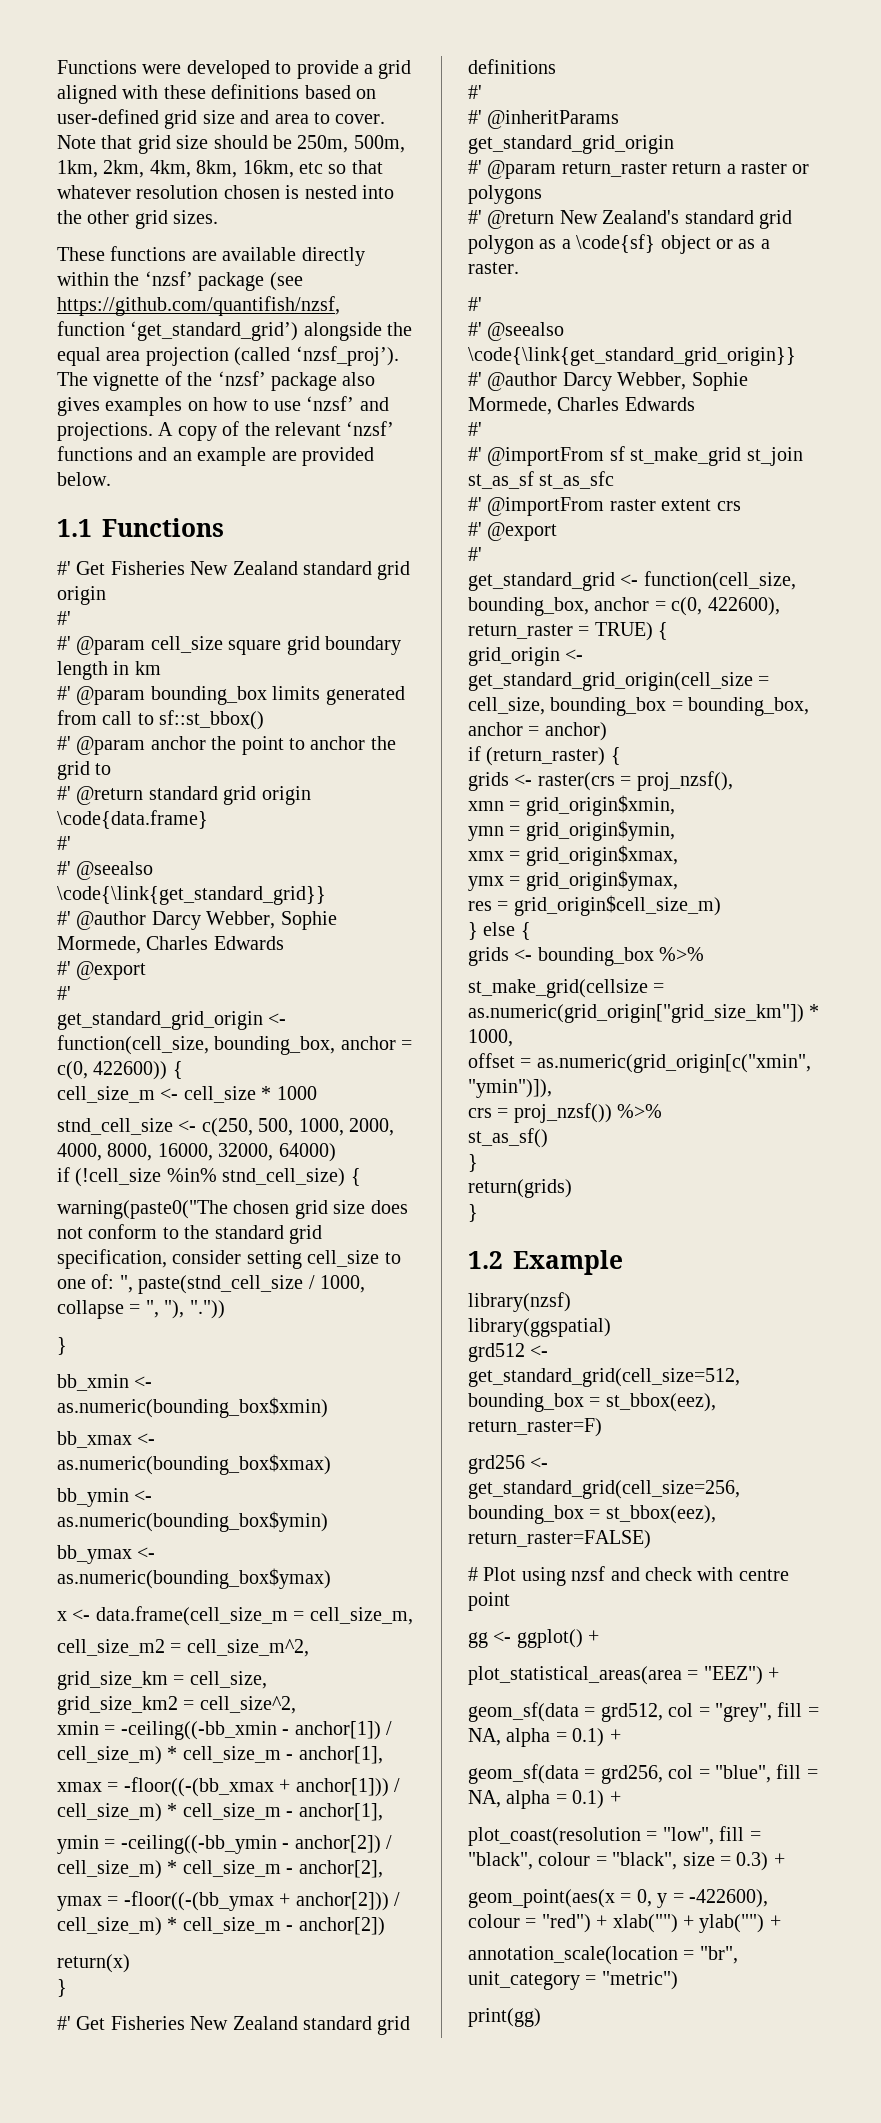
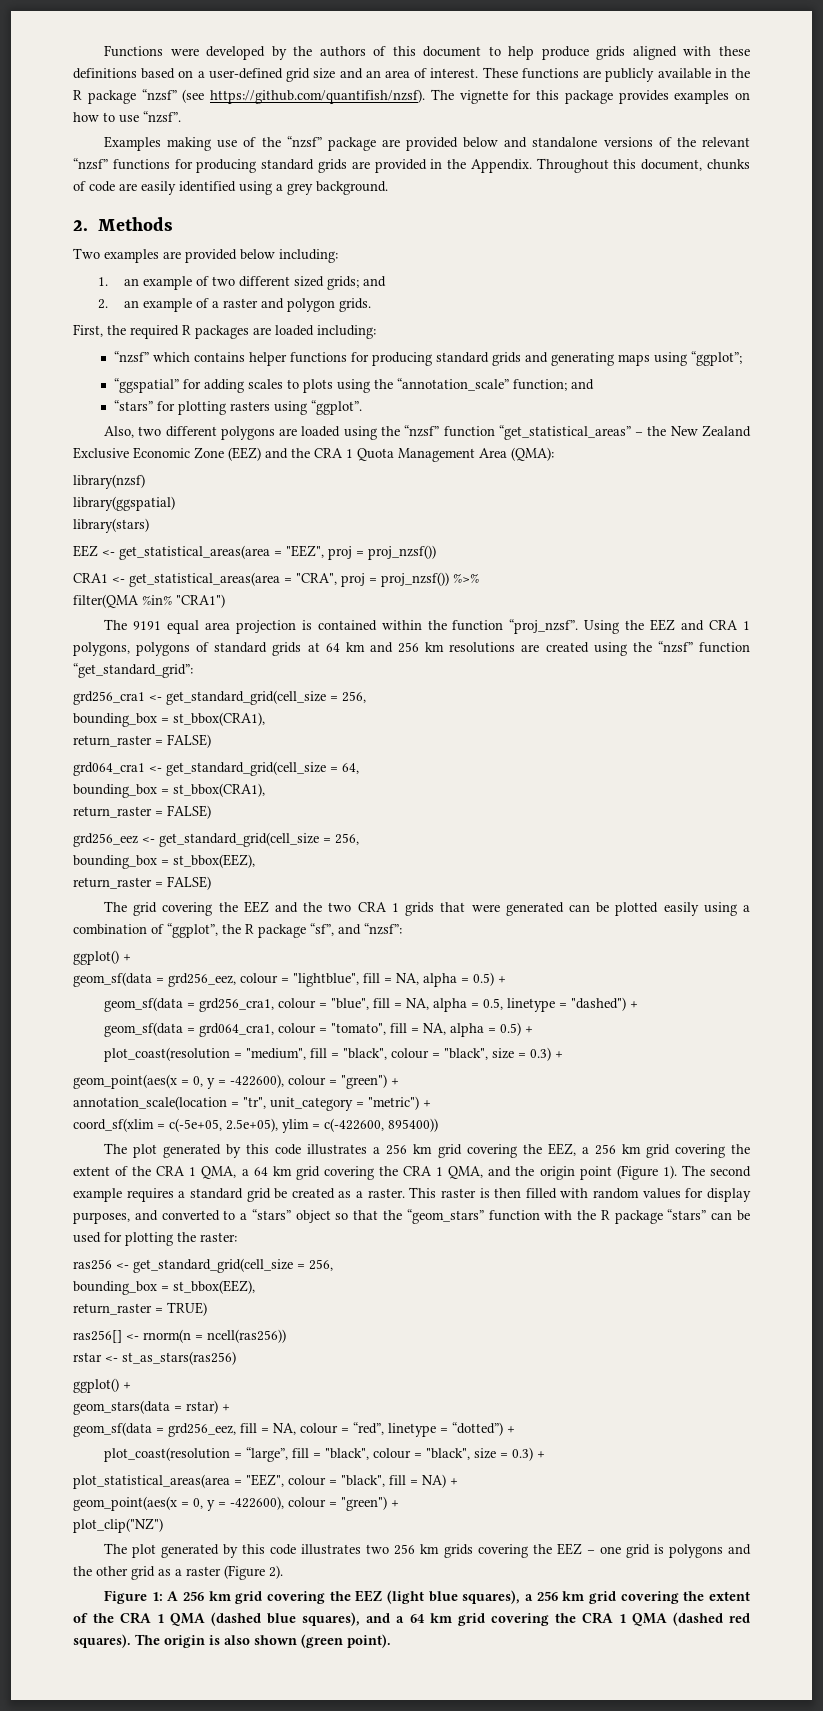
[275,60,412,79] to provide a grid -> [271,46,626,60] by the authors of this document to help produce grids
(376, 94) none -> [197,71,205,78] a
[274,112,386,124] [57,135,405,154] [57,160,383,178] [57,185,394,199] [57,210,219,229] [57,246,365,266] [57,271,303,291] [57,296,340,316] [57,321,413,341] [57,346,399,366] [57,371,376,391] [57,397,100,416] area to cover. Note that grid size should be 250m, 500m, 1km, 2km, 4km, 8km, 16km, etc so that whatever resolution chosen is nested into the other grid sizes. // These functions are available directly within the ‘nzsf’ package (see https://github.com/quantifish/nzsf, function ‘get_standard_grid’) alongside the equal area projection (called ‘nzsf_proj’). The vignette of the ‘nzsf’ package also gives -> [365,67,750,82] [73,89,669,104] an area of interest. These functions are publicly available in the R package “nzsf” (see https://github.com/quantifish/nzsf). The vignette for this package provides
[306,396,389,411] [57,421,395,441] [57,446,374,466] [57,472,111,486] [57,518,224,537] [57,561,411,580] [57,586,106,605] [57,611,71,625] [57,636,401,655] [57,661,161,680] [57,686,405,705] [57,710,265,730] [57,736,396,755] [57,761,112,780] [57,786,311,805] [57,810,208,829] [57,836,71,850] [57,861,154,880] [57,886,326,905] [57,911,337,930] [57,936,284,954] [57,961,147,980] [57,986,71,1000] [57,1011,287,1030] [57,1035,413,1055] [57,1061,183,1080] [57,1086,317,1103] [57,1118,394,1137] [57,1143,336,1162] [57,1167,361,1187] [57,1200,408,1219] [57,1224,322,1244] [57,1249,401,1269] [57,1274,365,1294] [57,1300,225,1319] [57,1337,67,1355] [57,1374,153,1391] [57,1397,328,1418] [57,1431,156,1448] [57,1454,331,1475] [57,1488,153,1507] [57,1511,328,1532] [57,1545,156,1564] [57,1568,331,1589] [57,1606,413,1626] [57,1639,309,1657] [57,1671,267,1690] [57,1696,296,1715] [57,1721,392,1740] [57,1746,383,1765] [57,1777,400,1797] [57,1803,383,1822] [57,1835,392,1854] [57,1860,383,1879] [57,1891,400,1911] [57,1917,385,1936] [57,1954,130,1973] [57,1979,67,1997] [57,2016,411,2035] [468,59,556,74] [468,85,482,99] [468,110,620,129] [468,135,674,154] [468,160,810,179] [468,185,542,204] [468,210,792,229] [468,234,770,254] [468,262,519,274] [468,297,482,311] [468,322,565,341] [468,347,796,366] [468,372,748,391] [468,397,695,415] [468,422,482,436] [468,446,803,466] [468,471,615,489] [468,497,741,516] [468,522,558,541] [468,547,482,561] [468,571,796,591] [468,597,780,616] [468,622,669,641] [468,647,584,666] [468,672,770,691] [468,697,810,716] [468,722,607,741] [468,746,621,766] [468,771,733,791] [468,795,675,816] [468,820,675,841] [468,845,678,866] [468,870,678,891] [468,895,721,916] [468,922,531,940] [468,947,705,966] [468,979,665,998] [468,1004,820,1023] [468,1029,513,1047] [468,1053,811,1073] [468,1079,552,1098] [468,1103,663,1123] [468,1128,548,1148] [468,1154,478,1172] [468,1179,572,1198] [468,1204,478,1222] [468,1250,623,1275] [468,1292,571,1312] [468,1318,611,1337] [468,1343,549,1362] [468,1368,740,1387] [468,1393,716,1412] [468,1418,602,1437] [468,1455,549,1474] [468,1480,740,1499] [468,1505,716,1524] [468,1530,651,1549] [468,1566,789,1586] [468,1592,510,1611] [468,1629,600,1648] [468,1666,780,1685] [468,1702,819,1722] [468,1728,621,1747] [468,1764,694,1784] ‘nzsf’ and projections. A copy of the relevant ‘nzsf’ functions and an example are provided below. // 1.1 Functions // #' Get Fisheries New Zealand standard grid origin // #' // #' @param cell_size square grid boundary length in km // #' @param bounding_box limits generated from call to sf::st_bbox() // #' @param anchor the point to anchor the grid to // #' @return standard grid origin \code{data.frame} // #' // #' @seealso \code{\link{get_standard_grid}} // #' @author Darcy Webber, Sophie Mormede, Charles Edwards // #' @export // #' // get_standard_grid_origin <- function(cell_size, bounding_box, anchor = c(0, 422600)) { // cell_size_m <- cell_size * 1000 // stnd_cell_size <- c(250, 500, 1000, 2000, 4000, 8000, 16000, 32000, 64000) // if (!cell_size %in% stnd_cell_size) { // warning(paste0("The chosen grid size does not conform to the standard grid specification, consider setting cell_size to one of: ", paste(stnd_cell_size / 1000, collapse = ", "), ".")) // } // bb_xmin <- as.numeric(bounding_box$xmin) // bb_xmax <- as.numeric(bounding_box$xmax) // bb_ymin <- as.numeric(bounding_box$ymin) // bb_ymax <- as.numeric(bounding_box$ymax) // x <- data.frame(cell_size_m = cell_size_m, // cell_size_m2 = cell_size_m^2, // grid_size_km = cell_size, // grid_size_km2 = cell_size^2, // xmin = -ceiling((-bb_xmin - anchor[1]) / cell_size_m) * cell_size_m - anchor[1], // xmax = -floor((-(bb_xmax + anchor[1])) / cell_size_m) * cell_size_m - anchor[1], // ymin = -ceiling((-bb_ymin - anchor[2]) / cell_size_m) * cell_size_m - anchor[2], // ymax = -floor((-(bb_ymax + anchor[2])) / cell_size_m) * cell_size_m - anchor[2]) // return(x) // } // #' Get Fisheries New Zealand standard grid definitions // #' // #' @inheritParams get_standard_grid_origin // #' @param return_raster return a raster or polygons // #' @return New Zealand's standard grid polygon as a \code{sf} object or as a raster. // #' // #' @seealso \code{\link{get_standard_grid_origin}} // #' @author Darcy Webber, Sophie Mormede, Charles Edwards // #' // #' @importFrom sf st_make_grid st_join st_as_sf st_as_sfc // #' @importFrom raster extent crs // #' @export // #' // get_standard_grid <- function(cell_size, bounding_box, anchor = c(0, 422600), return_raster = TRUE) { // grid_origin <- get_standard_grid_origin(cell_size = cell_size, bounding_box = bounding_box, anchor = anchor) // if (return_raster) { // grids <- raster(crs = proj_nzsf(), // xmn = grid_origin$xmin, // ymn = grid_origin$ymin, // xmx = grid_origin$xmax, // ymx = grid_origin$ymax, // res = grid_origin$cell_size_m) // } else { // grids <- bounding_box %>% // st_make_grid(cellsize = as.numeric(grid_origin["grid_size_km"]) * 1000, // offset = as.numeric(grid_origin[c("xmin", "ymin")]), // crs = proj_nzsf()) %>% // st_as_sf() // } // return(grids) // } // 1.2 Example // library(nzsf) // library(ggspatial) // grd512 <- get_standard_grid(cell_size=512, bounding_box = st_bbox(eez), return_raster=F) // grd256 <- get_standard_grid(cell_size=256, bounding_box = st_bbox(eez), return_raster=FALSE) // # Plot using nzsf and check with centre point // gg <- ggplot() + // plot_statistical_areas(area = "EEZ") + // geom_sf(data = grd512, col = "grey", fill = NA, alpha = 0.1) + // geom_sf(data = grd256, col -> [143,111,181,123] [103,136,750,151] [73,158,751,173] [73,181,388,195] [73,217,174,231] [73,248,338,263] [98,276,386,290] [98,298,371,312] [73,324,376,339] [114,351,743,366] [114,378,595,393] [114,400,363,415] [103,425,752,440] [73,447,554,462] [73,474,145,489] [73,496,175,511] [73,518,149,533] [73,545,436,560] [73,572,479,587] [73,594,225,608] [103,619,750,634] [73,641,751,656] [73,663,193,678] [73,690,366,705] [73,712,265,727] [73,734,211,748] [73,761,359,776] [73,783,265,798] [73,805,211,819] [73,832,359,847] [73,854,255,869] [73,876,211,890] [103,901,751,916] [73,923,402,938] [73,950,131,965] [73,972,506,987] [103,997,316,1012] “nzsf”. // Examples making use of the “nzsf” package are provided below and standalone versions of the relevant “nzsf” functions for producing standard grids are provided in the Appendix. Throughout this document, chunks of code are easily identified using a grey background. // 2. Methods // Two examples are provided below including: // 1. an example of two different sized grids; and // 2. an example of a raster and polygon grids. // First, the required R packages are loaded including: // “nzsf” which contains helper functions for producing standard grids and generating maps using “ggplot”; // “ggspatial” for adding scales to plots using the “annotation_scale” function; and // “stars” for plotting rasters using “ggplot”. // Also, two different polygons are loaded using the “nzsf” function “get_statistical_areas” – the New Zealand Exclusive Economic Zone (EEZ) and the CRA 1 Quota Management Area (QMA): // library(nzsf) // library(ggspatial) // library(stars) // EEZ <- get_statistical_areas(area = "EEZ", proj = proj_nzsf()) // CRA1 <- get_statistical_areas(area = "CRA", proj = proj_nzsf()) %>% // filter(QMA %in% "CRA1") // The 9191 equal area projection is contained within the function “proj_nzsf”. Using the EEZ and CRA 1 polygons, polygons of standard grids at 64 km and 256 km resolutions are created using the “nzsf” function “get_standard_grid”: // grd256_cra1 <- get_standard_grid(cell_size = 256, // bounding_box = st_bbox(CRA1), // return_raster = FALSE) // grd064_cra1 <- get_standard_grid(cell_size = 64, // bounding_box = st_bbox(CRA1), // return_raster = FALSE) // grd256_eez <- get_standard_grid(cell_size = 256, // bounding_box = st_bbox(EEZ), // return_raster = FALSE) // The grid covering the EEZ and the two CRA 1 grids that were generated can be plotted easily using a combination of “ggplot”, the R package “sf”, and “nzsf”: // ggplot() + // geom_sf(data = grd256_eez, colour = "lightblue", fill = NA, alpha = 0.5) + // geom_sf(data = grd256_cra1, colour
[572,1790,621,1809] [468,1827,714,1846] 0.1) + // plot_coast(resolution = "low", -> [482,997,638,1012] [103,1022,533,1037] [103,1047,306,1062] 0.5, linetype = "dashed") + // geom_sf(data = grd064_cra1, colour = "tomato", fill = NA, alpha = 0.5) + // plot_coast(resolution = "medium",
[541,1914,765,1933] "red") + xlab("") + ylab("") -> [341,1074,387,1089] "green")
[699,1946,738,1964] "br", -> [243,1097,266,1109] "tr",
[468,2008,541,2027] // print(gg) -> [423,1100,431,1107] [73,1118,438,1133] [103,1143,751,1158] [73,1165,751,1180] [73,1187,752,1202] [73,1209,751,1224] [73,1232,237,1246] [73,1258,333,1273] [73,1280,255,1295] [73,1302,207,1316] [73,1329,286,1343] [73,1351,236,1365] [73,1378,131,1393] [73,1400,230,1415] [73,1422,515,1437] [103,1447,545,1462] [73,1474,458,1489] [73,1496,399,1511] [73,1518,163,1533] [103,1543,752,1558] [73,1565,283,1580] [103,1590,751,1604] [73,1612,750,1626] [73,1634,391,1648] + // coord_sf(xlim = c(-5e+05, 2.5e+05), ylim = c(-422600, 895400)) // The plot generated by this code illustrates a 256 km grid covering the EEZ, a 256 km grid covering the extent of the CRA 1 QMA, a 64 km grid covering the CRA 1 QMA, and the origin point (Figure 1). The second example requires a standard grid be created as a raster. This raster is then filled with random values for display purposes, and converted to a “stars” object so that the “geom_stars” function with the R package “stars” can be used for plotting the raster: // ras256 <- get_standard_grid(cell_size = 256, // bounding_box = st_bbox(EEZ), // return_raster = TRUE) // ras256[] <- rnorm(n = ncell(ras256)) // rstar <- st_as_stars(ras256) // ggplot() + // geom_stars(data = rstar) + // geom_sf(data = grd256_eez, fill = NA, colour = “red”, linetype = “dotted”) + // plot_coast(resolution = “large”, fill = "black", colour = "black", size = 0.3) + // plot_statistical_areas(area = "EEZ", colour = "black", fill = NA) + // geom_point(aes(x = 0, y = -422600), colour = "green") + // plot_clip("NZ") // The plot generated by this code illustrates two 256 km grids covering the EEZ – one grid is polygons and the other grid as a raster (Figure 2). // Figure 1: A 256 km grid covering the EEZ (light blue squares), a 256 km grid covering the extent of the CRA 1 QMA (dashed blue squares), and a 64 km grid covering the CRA 1 QMA (dashed red squares). The origin is also shown (green point).

